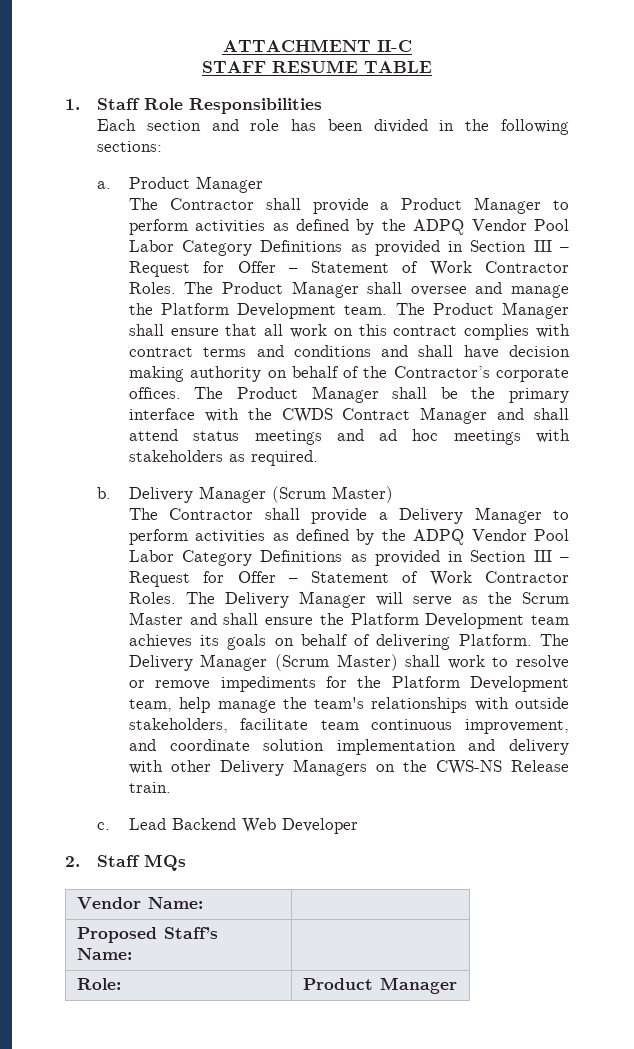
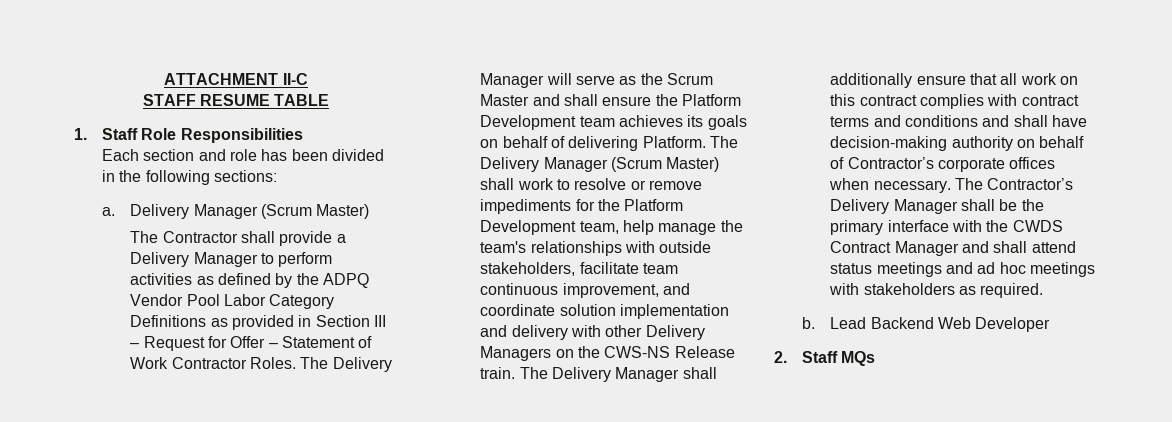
[128,176,263,193] [128,197,569,214] [128,219,569,235] [128,240,569,256] [128,261,569,277] [128,281,569,298] [128,302,569,319] [128,324,570,340] [128,345,570,359] [128,366,569,382] [128,386,569,403] [128,407,569,424] [128,429,570,445] [128,450,318,466] [96,487,111,499] Product Manager // The Contractor shall provide a Product Manager to perform activities as defined by the ADPQ Vendor Pool Labor Category Definitions as provided in Section III – Request for Offer – Statement of Work Contractor Roles. The Product Manager shall oversee and manage the Platform Development team. The Product Manager shall ensure that all work on this contract complies with contract terms and conditions and shall have decision making authority on behalf of the Contractor’s corporate offices. The Product Manager shall be the primary interface with the CWDS Contract Manager and shall attend status meetings and ad hoc meetings with stakeholders as required. // b. -> (116, 211) none
[96,822,110,830] // c. -> [519,367,717,382] [830,73,1078,88] [830,94,1079,109] [830,115,1087,127] [830,136,1085,151] [830,157,1056,172] [829,178,1074,193] [830,199,1044,214] [830,220,1063,235] [830,241,1076,256] [830,262,1095,277] [829,283,1044,298] [802,317,816,329] The Delivery Manager shall additionally ensure that all work on this contract complies with contract terms and conditions and shall have decision-making authority on behalf of Contractor’s corporate offices when necessary. The Contractor’s Delivery Manager shall be the primary interface with the CWDS Contract Manager and shall attend status meetings and ad hoc meetings with stakeholders as required. // b.
[77,897,204,909] [77,927,219,943] [77,948,133,960] [77,978,122,990] [303,977,458,994] // Vendor Name: | // Proposed Staff’s Name: | // Role: | Product Manager -> (876, 358) none

